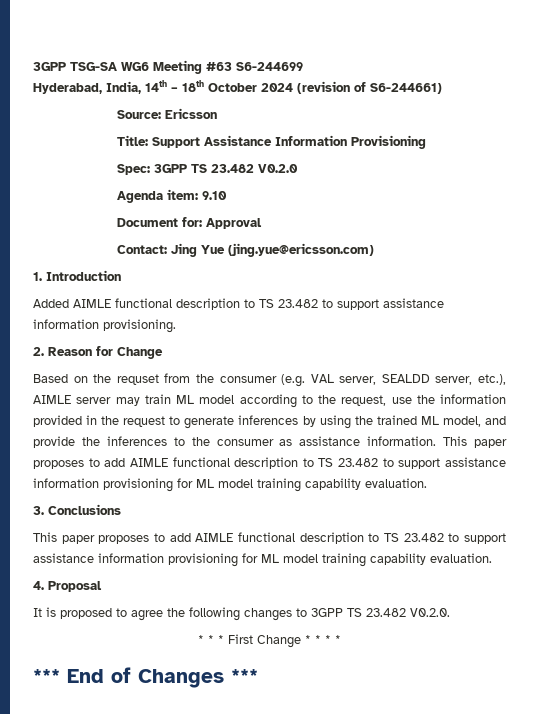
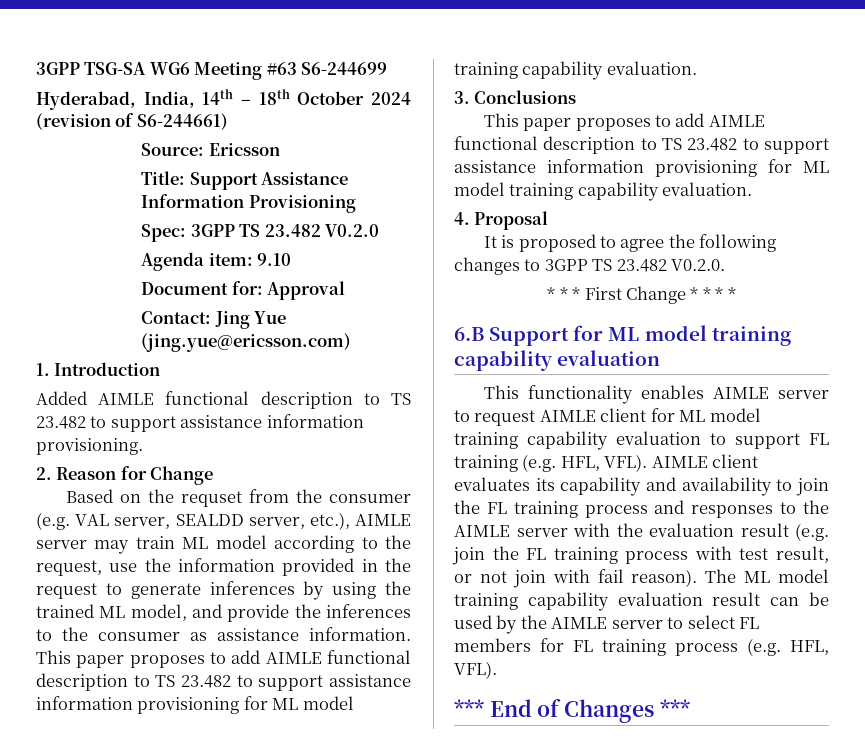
(341, 639) none -> [454,325,791,346] [454,350,661,371] [483,385,829,404] [454,408,761,426] [454,431,829,450] [454,454,759,472] [454,477,829,496] [454,500,829,518] [454,523,829,541] [452,546,829,565] [454,569,829,588] [454,592,829,611] [454,615,760,634] [454,638,829,656] [454,661,497,679] // 6.B Support for ML model training capability evaluation // This functionality enables AIMLE server to request AIMLE client for ML model training capability evaluation to support FL training (e.g. HFL, VFL). AIMLE client evaluates its capability and availability to join the FL training process and responses to the AIMLE server with the evaluation result (e.g. join the FL training process with test result, or not join with fail reason). The ML model training capability evaluation result can be used by the AIMLE server to select FL members for FL training process (e.g. HFL, VFL).

